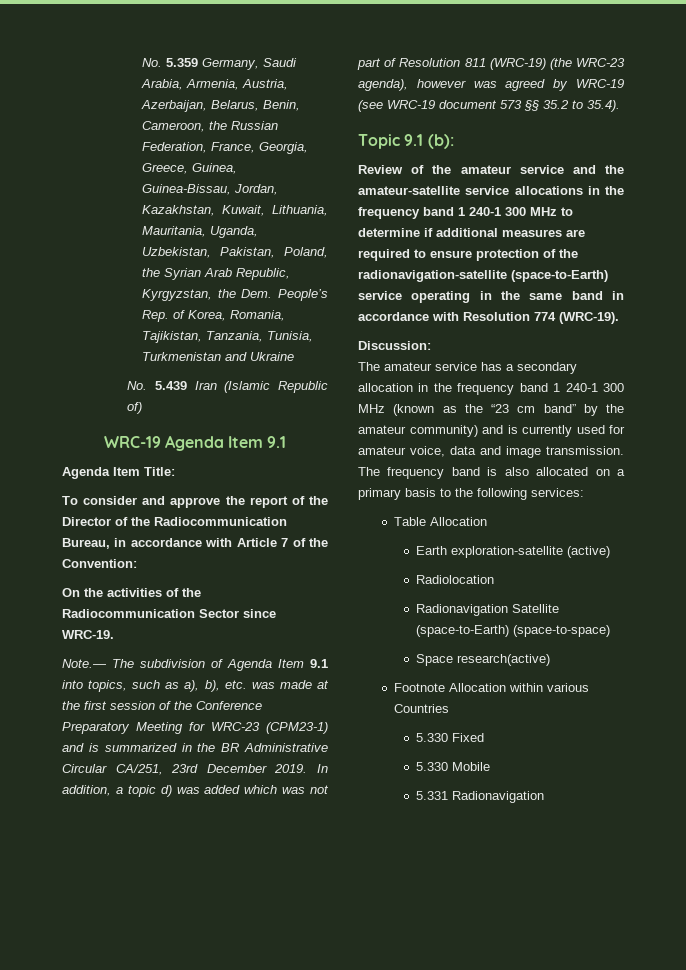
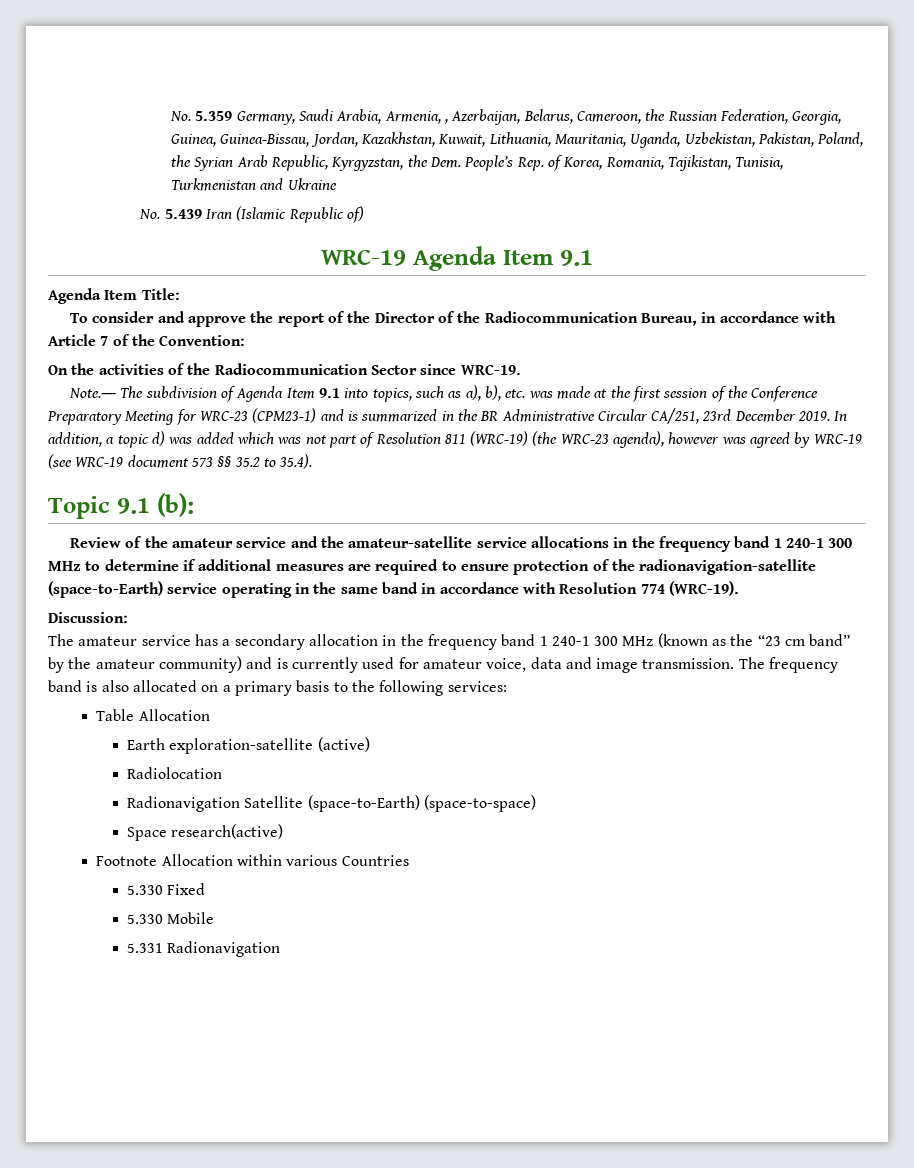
[241,79,288,90] Austria, -> [444,119,449,124] ,
[262,100,300,111] Benin, -> (573, 116) none
[210,142,308,154] [141,163,188,174] France, Georgia, Greece, -> [792,111,842,125] Georgia,
[205,331,263,342] Tanzania, -> (731, 163) none

